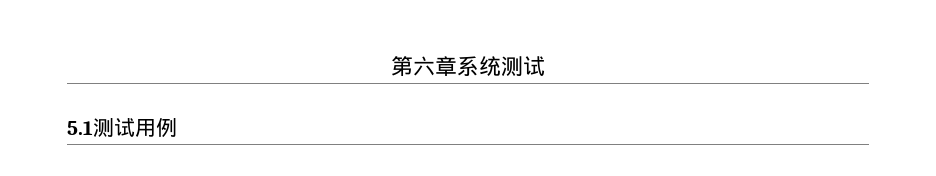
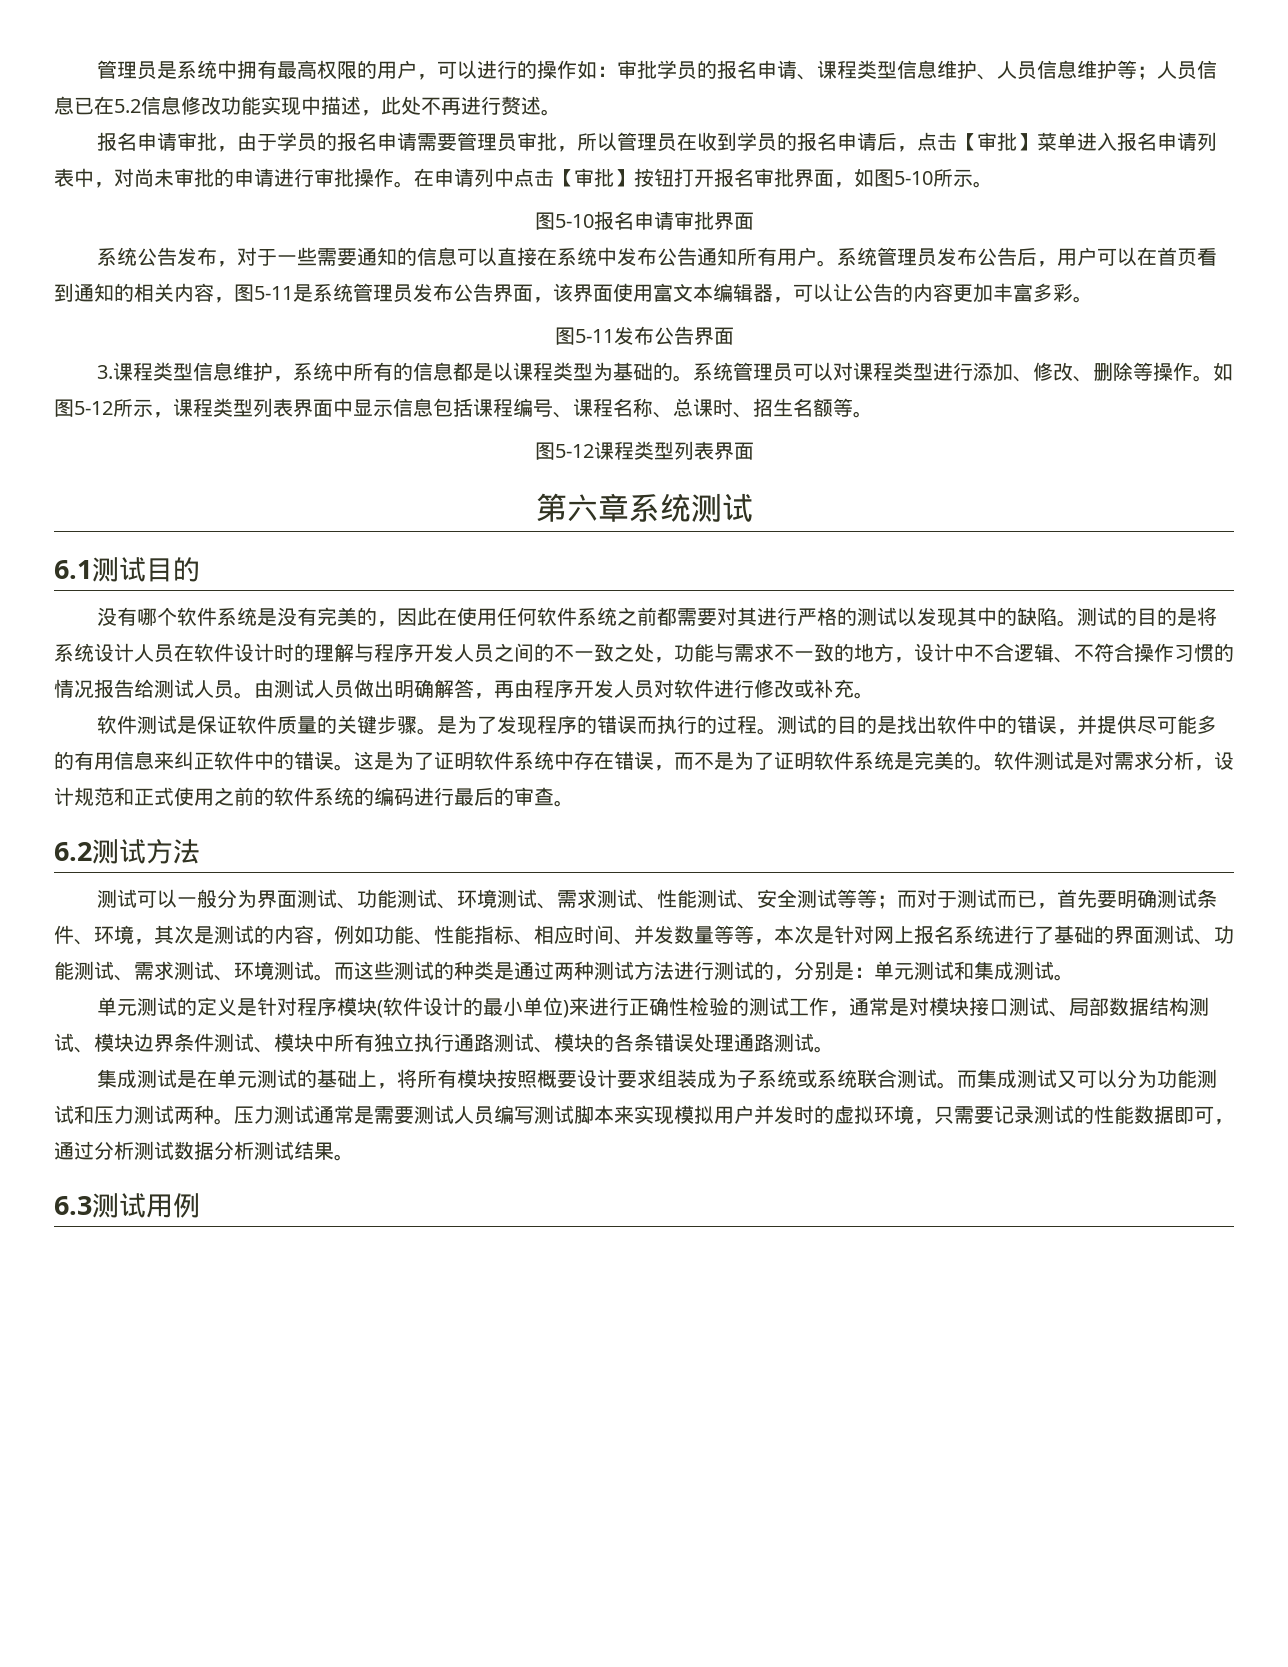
[391,56,545,77] [67,121,93,135] 第六章系统测试 // 5.1 -> [96,60,1217,80] [54,96,561,116] [96,132,1217,152] [54,168,993,188] [534,211,754,230] [96,247,1217,267] [54,283,1093,303] [554,326,734,345] [96,362,1233,382] [54,398,873,418] [534,441,754,460] [535,493,753,522] [54,557,200,582] [96,607,1217,627] [54,643,1234,663] [54,679,874,699] [96,715,1217,735] [54,751,1234,771] [54,787,574,807] [54,839,200,864] [96,889,1217,909] [54,925,1234,945] [54,961,1074,981] [96,997,1209,1018] [54,1033,834,1053] [96,1069,1217,1089] [54,1105,1234,1125] [54,1141,354,1161] [54,1196,92,1215] 管理员是系统中拥有最高权限的用户，可以进行的操作如：审批学员的报名申请、课程类型信息维护、人员信息维护等；人员信息已在5.2信息修改功能实现中描述，此处不再进行赘述。 // 报名申请审批，由于学员的报名申请需要管理员审批，所以管理员在收到学员的报名申请后，点击【审批】菜单进入报名申请列表中，对尚未审批的申请进行审批操作。在申请列中点击【审批】按钮打开报名审批界面，如图5-10所示。 // 图5-10报名申请审批界面 // 系统公告发布，对于一些需要通知的信息可以直接在系统中发布公告通知所有用户。系统管理员发布公告后，用户可以在首页看到通知的相关内容，图5-11是系统管理员发布公告界面，该界面使用富文本编辑器，可以让公告的内容更加丰富多彩。 // 图5-11发布公告界面 // 3.课程类型信息维护，系统中所有的信息都是以课程类型为基础的。系统管理员可以对课程类型进行添加、修改、删除等操作。如图5-12所示，课程类型列表界面中显示信息包括课程编号、课程名称、总课时、招生名额等。 // 图5-12课程类型列表界面 // 第六章系统测试 // 6.1测试目的 // 没有哪个软件系统是没有完美的，因此在使用任何软件系统之前都需要对其进行严格的测试以发现其中的缺陷。测试的目的是将系统设计人员在软件设计时的理解与程序开发人员之间的不一致之处，功能与需求不一致的地方，设计中不合逻辑、不符合操作习惯的情况报告给测试人员。由测试人员做出明确解答，再由程序开发人员对软件进行修改或补充。 // 软件测试是保证软件质量的关键步骤。是为了发现程序的错误而执行的过程。测试的目的是找出软件中的错误，并提供尽可能多的有用信息来纠正软件中的错误。这是为了证明软件系统中存在错误，而不是为了证明软件系统是完美的。软件测试是对需求分析，设计规范和正式使用之前的软件系统的编码进行最后的审查。 // 6.2测试方法 // 测试可以一般分为界面测试、功能测试、环境测试、需求测试、性能测试、安全测试等等；而对于测试而已，首先要明确测试条件、环境，其次是测试的内容，例如功能、性能指标、相应时间、并发数量等等，本次是针对网上报名系统进行了基础的界面测试、功能测试、需求测试、环境测试。而这些测试的种类是通过两种测试方法进行测试的，分别是：单元测试和集成测试。 // 单元测试的定义是针对程序模块(软件设计的最小单位)来进行正确性检验的测试工作，通常是对模块接口测试、局部数据结构测试、模块边界条件测试、模块中所有独立执行通路测试、模块的各条错误处理通路测试。 // 集成测试是在单元测试的基础上，将所有模块按照概要设计要求组装成为子系统或系统联合测试。而集成测试又可以分为功能测试和压力测试两种。压力测试通常是需要测试人员编写测试脚本来实现模拟用户并发时的虚拟环境，只需要记录测试的性能数据即可，通过分析测试数据分析测试结果。 // 6.3

